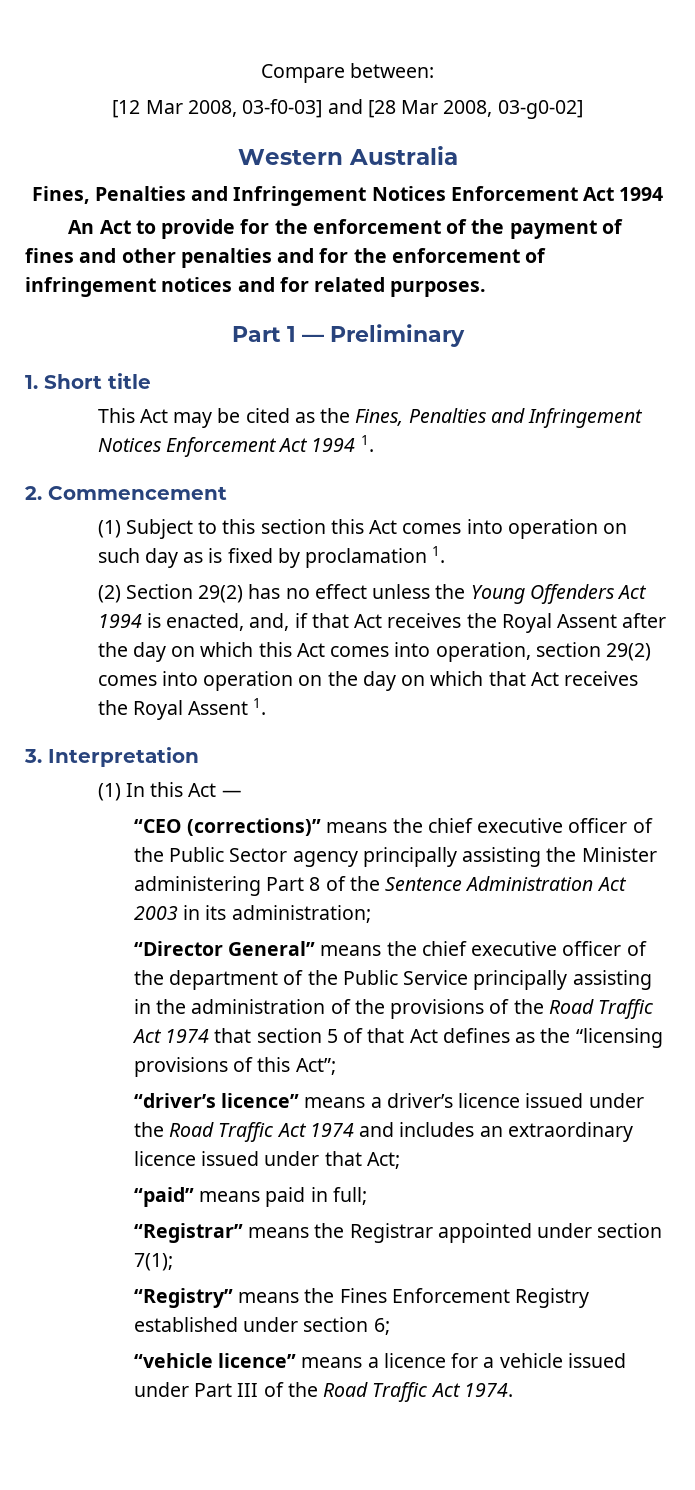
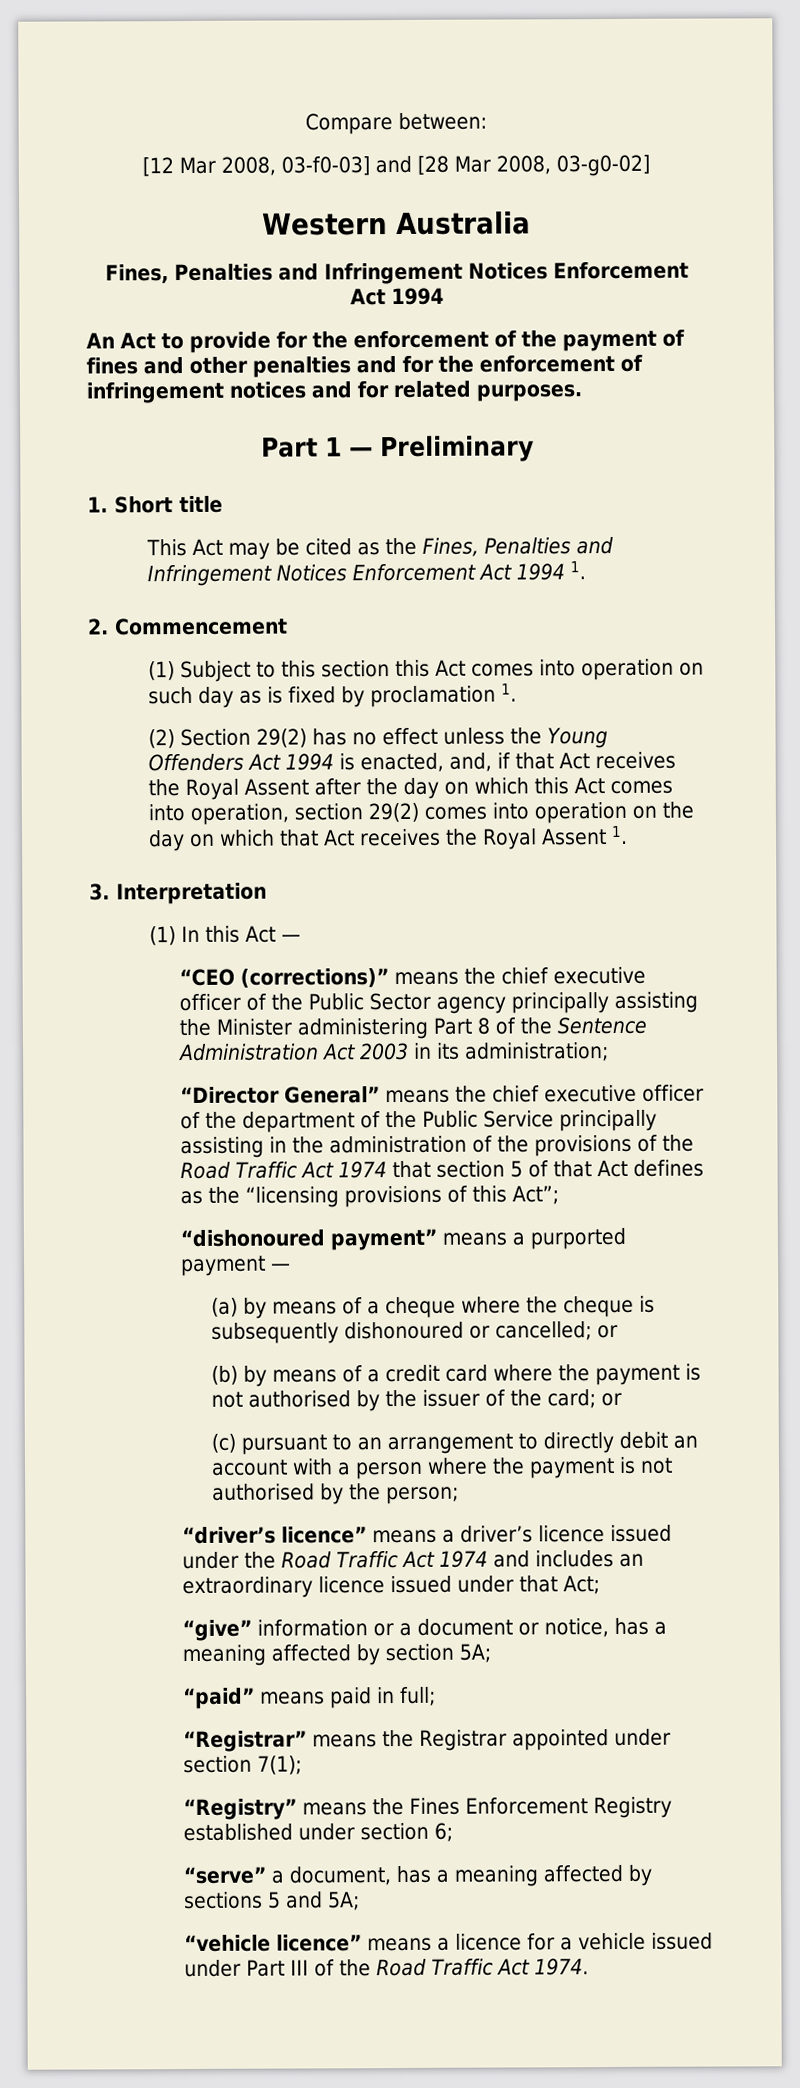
(336, 1066) none -> [180,1227,627,1251] [180,1255,292,1277] [211,1295,656,1319] [211,1321,619,1344] [211,1363,702,1387] [211,1389,623,1412] [211,1431,699,1455] [211,1456,674,1480] [212,1483,460,1505] // “dishonoured payment” means a purported payment — // (a) by means of a cheque where the cheque is subsequently dishonoured or cancelled; or // (b) by means of a credit card where the payment is not authorised by the issuer of the card; or // (c) pursuant to an arrangement to directly debit an account with a person where the payment is not authorised by the person;
(400, 1160) none -> [182,1617,668,1642] [182,1643,492,1667] // “give” information or a document or notice, has a meaning affected by section 5A;
(390, 1326) none -> [183,1864,653,1887] [183,1891,361,1911] // “serve” a document, has a meaning affected by sections 5 and 5A;

